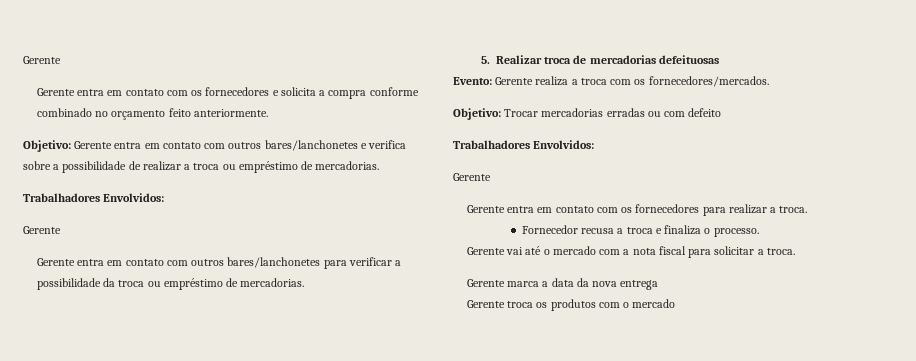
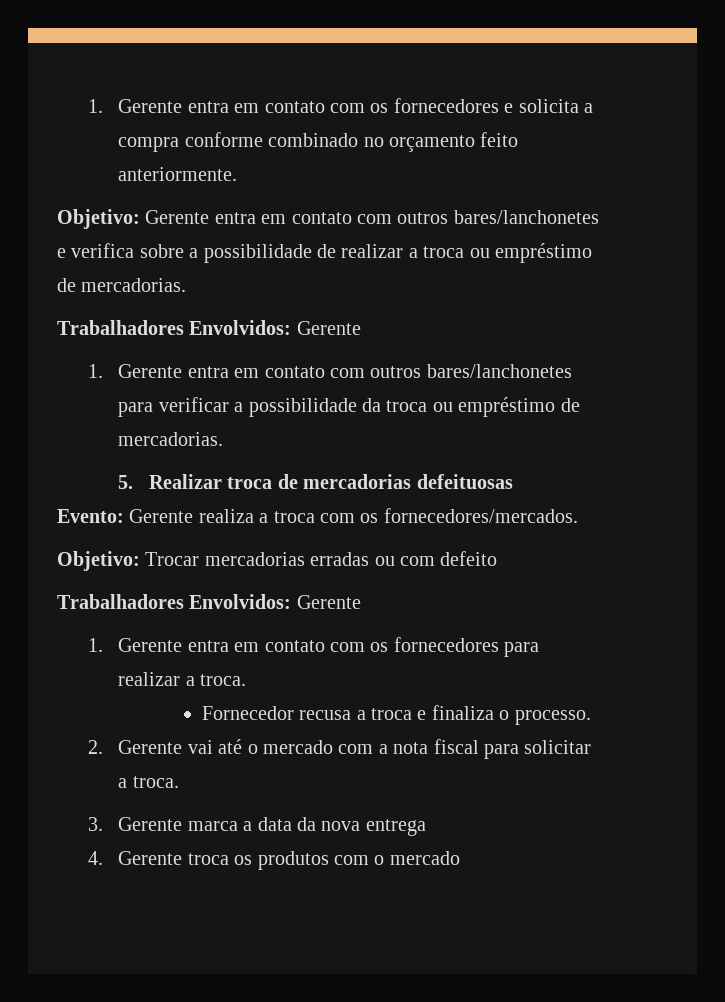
[23,56,61,64] Gerente // -> [87,99,103,113] 1.
[23,226,61,234] // Gerente // -> [296,321,361,335] [87,364,103,378] Gerente // 1.
[453,173,491,181] // Gerente // -> [296,595,361,609] [87,638,103,652] Gerente // 1.
(759, 232) none -> [87,740,103,754] 2.
(795, 251) none -> [87,817,103,831] 3.
(659, 285) none -> [87,851,103,865] 4.

